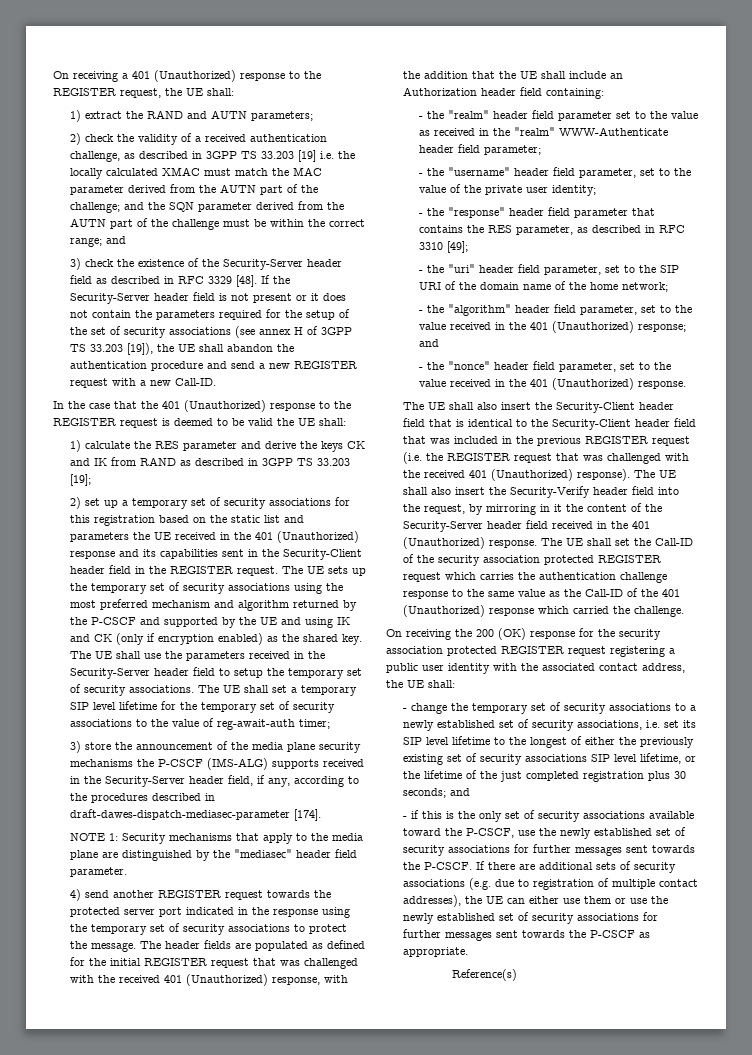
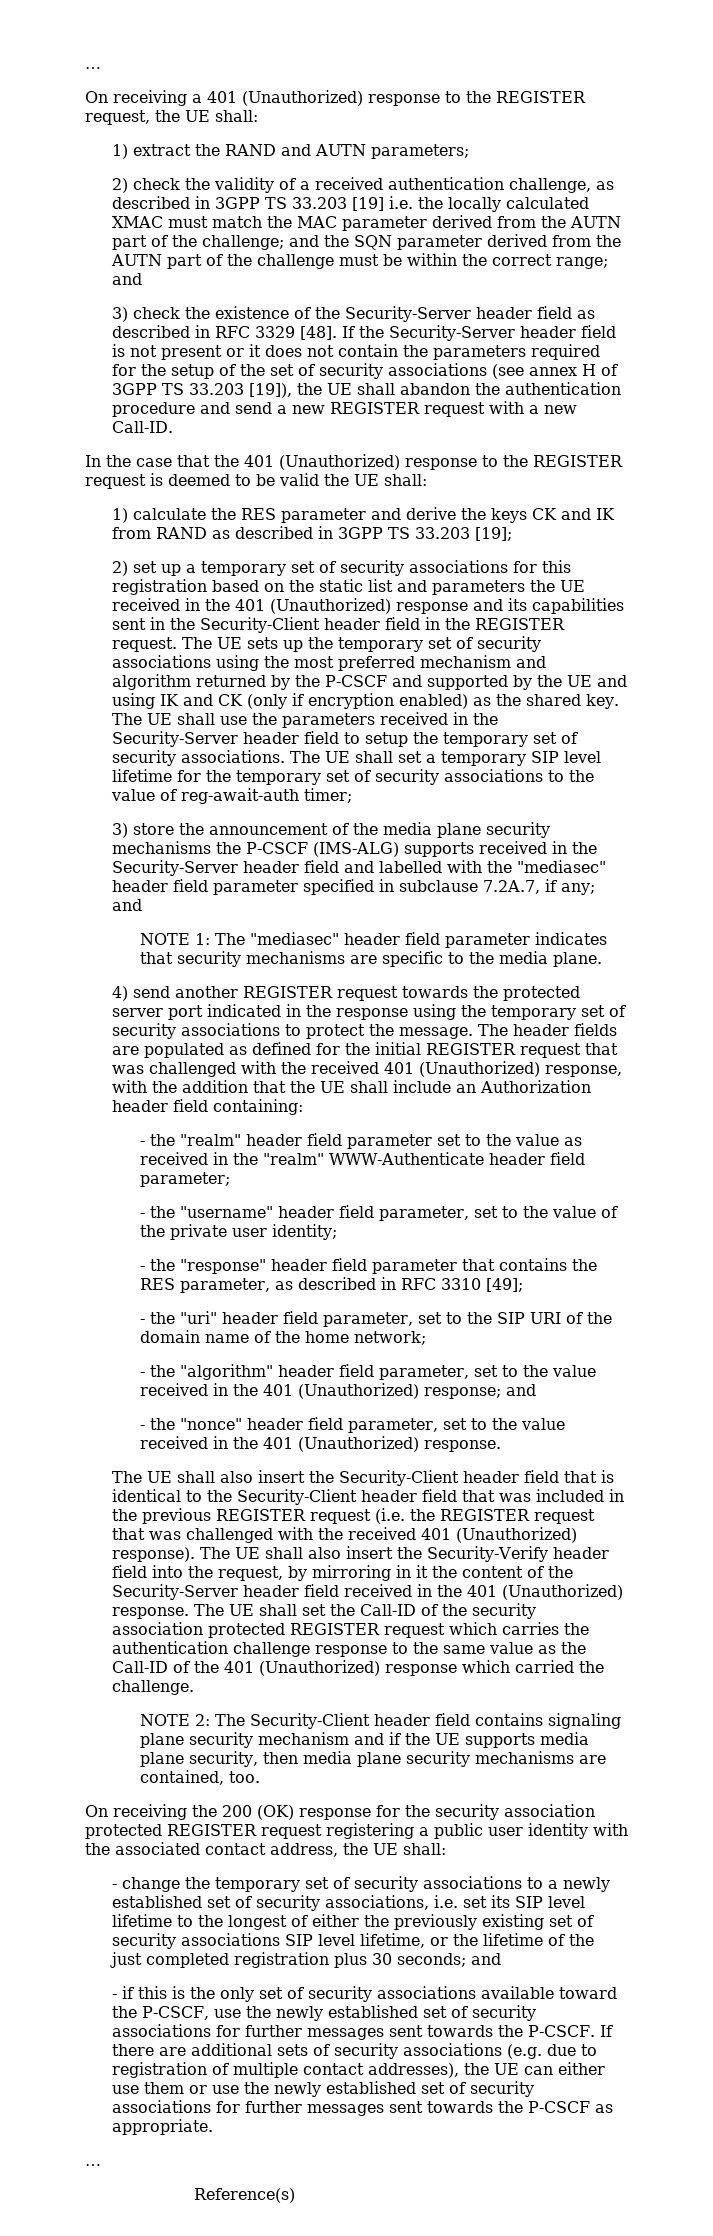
(53, 75) none -> [85,67,101,69] … //
[227,775,359,787] [69,793,215,803] [69,809,321,821] [69,833,363,844] [69,849,357,861] [69,867,127,877] field, if any, according to the procedures described in draft-dawes-dispatch-mediasec-parameter [174]. // NOTE 1: Security mechanisms that apply to the media plane are distinguished by the "mediasec" header field parameter. -> [304,860,607,873] [112,879,596,895] [112,899,143,911] [139,932,607,948] [139,951,602,967] field and labelled with the "mediasec" header field parameter specified in subclause 7.2A.7, if any; and // NOTE 1: The "mediasec" header field parameter indicates that security mechanisms are specific to the media plane.
(684, 611) none -> [139,1713,621,1729] [139,1732,589,1748] [139,1751,606,1767] [139,1770,260,1785] // NOTE 2: The Security-Client header field contains signaling plane security mechanism and if the UE supports media plane security, then media plane security mechanisms are contained, too.
(468, 952) none -> [85,2164,101,2166] // …

